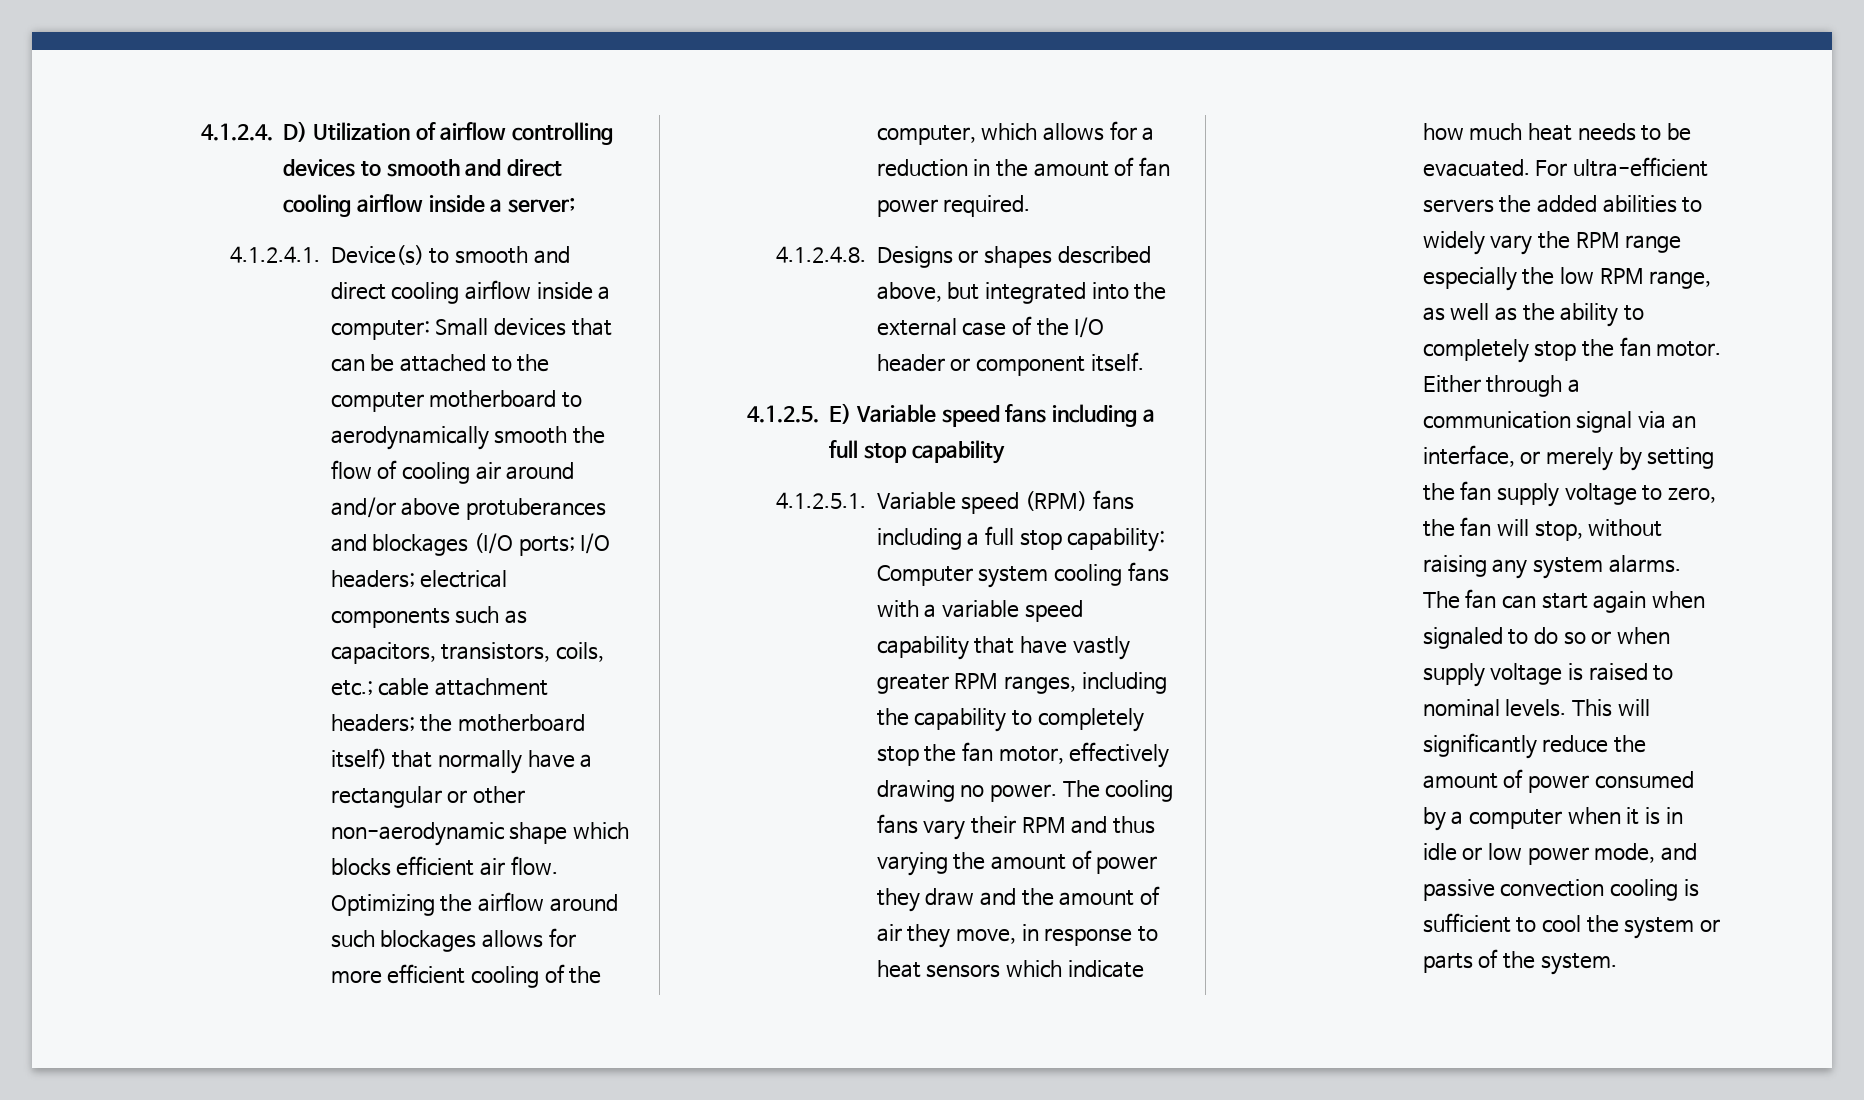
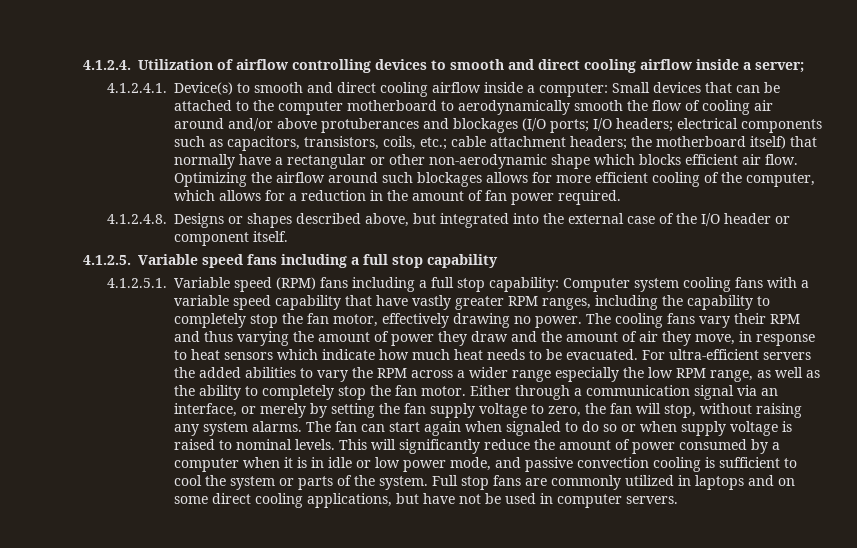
[283,121,308,142] D) -> (131, 65) none
[829,403,852,424] E) -> (131, 260) none
[1422,231,1485,255] widely -> (313, 373) none
(1620, 240) none -> [410,367,508,378] across a wider
(1617, 964) none -> [431,475,795,490] [173,493,678,508] Full stop fans are commonly utilized in laptops and on some direct cooling applications, but have not be used in computer servers.

